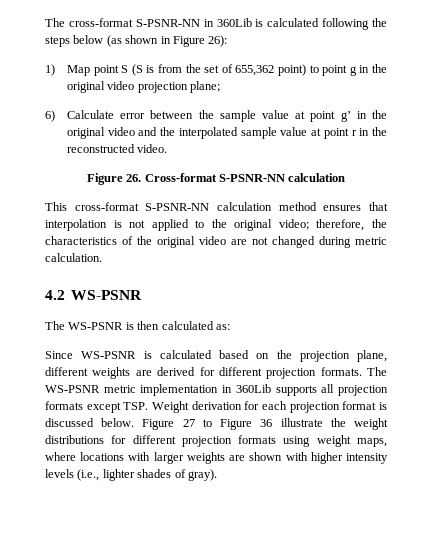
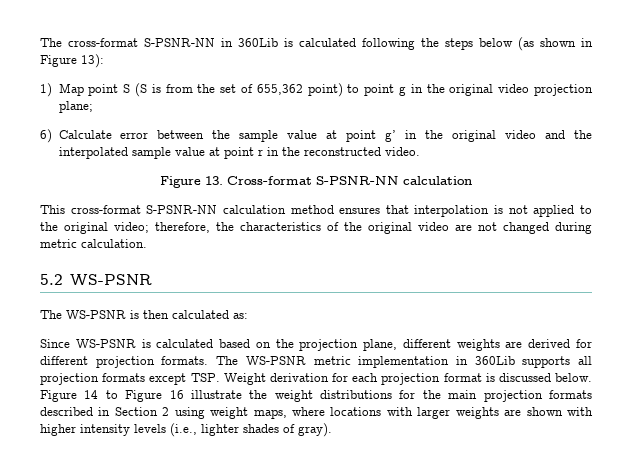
[208,35,228,47] 26): -> [81,54,104,68] 13):
[126,174,142,182] 26. -> [205,176,223,185] 13.
[45,290,65,300] 4.2 -> [40,274,63,285] 5.2
[182,419,195,427] 27 -> [84,390,99,399] 14
[260,419,273,427] 36 -> [169,390,184,399] 16
[132,435,277,447] different projection formats -> [422,390,592,402] [40,407,170,416] the main projection formats described in Section 2

